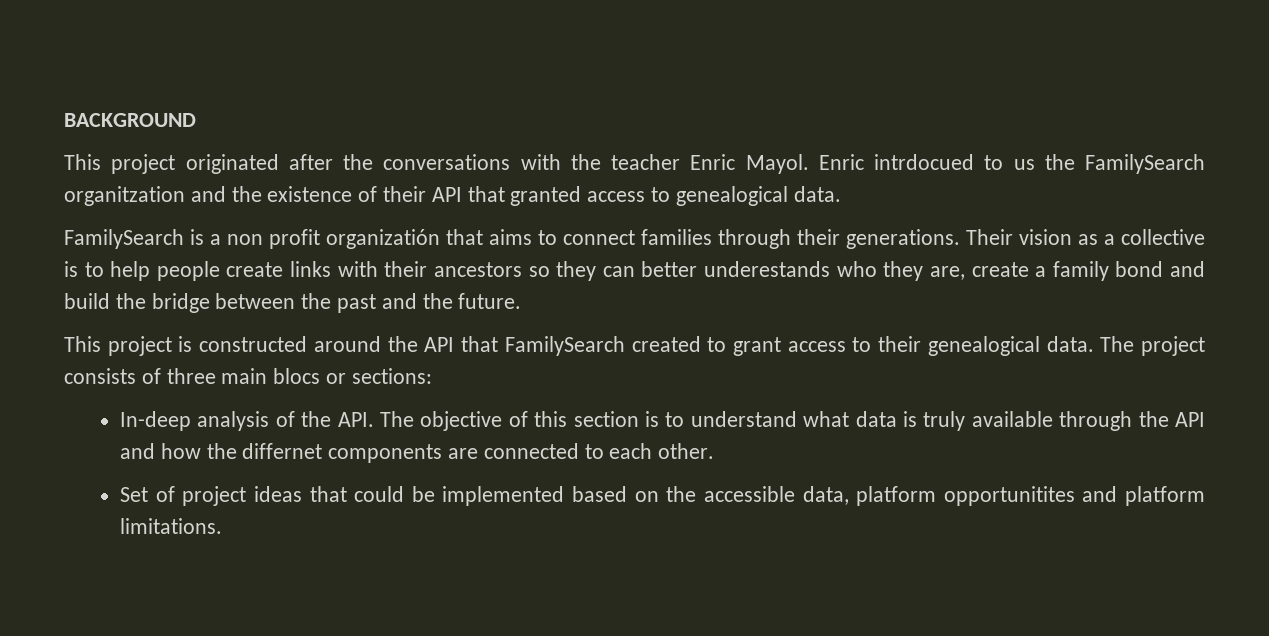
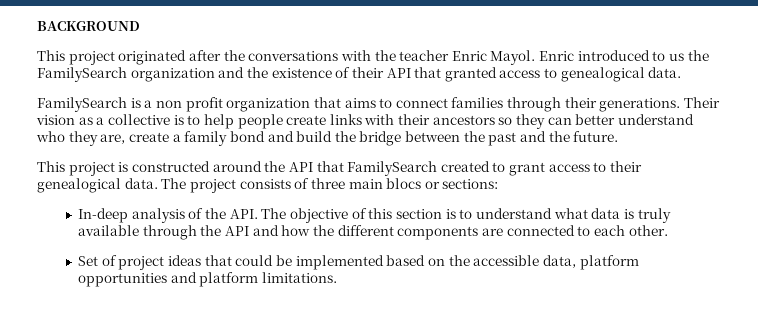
[874,154,974,170] intrdocued -> [577,50,650,61] introduced
[64,186,185,206] organitzation -> [130,68,215,82] organization
[326,229,440,249] organizatión -> [226,98,311,112] organization
[704,261,831,277] underestands -> [617,114,694,125] understand
[242,443,323,459] differnet -> [337,225,394,236] different
[943,486,1075,506] opportunitites -> [78,273,168,287] opportunities

